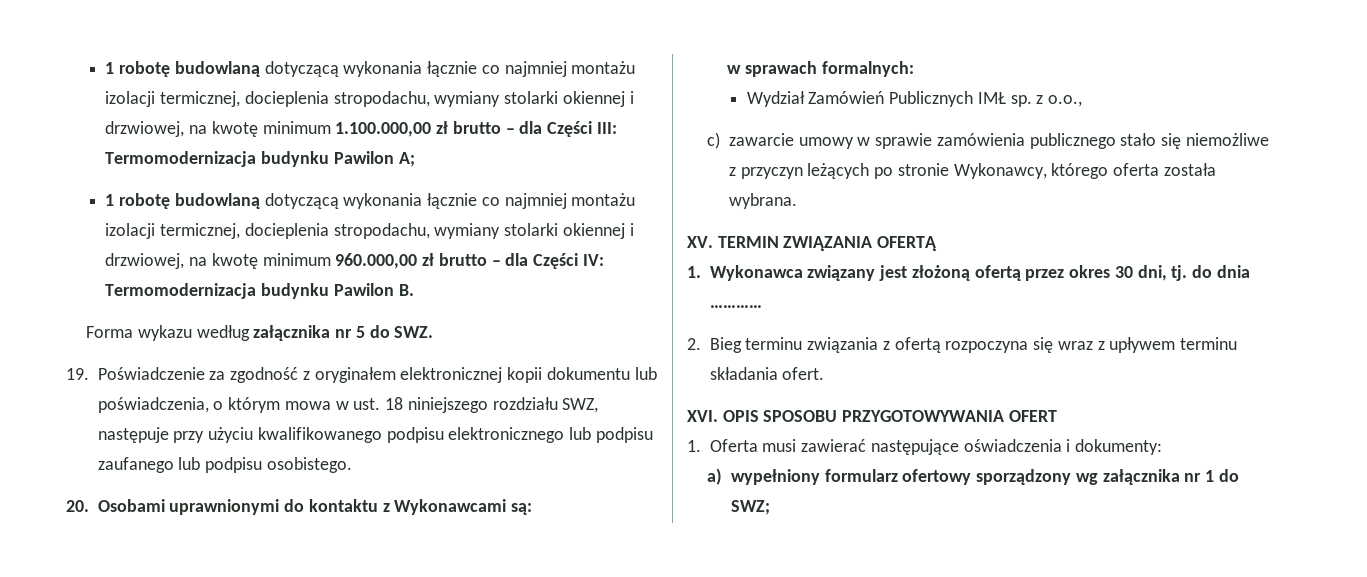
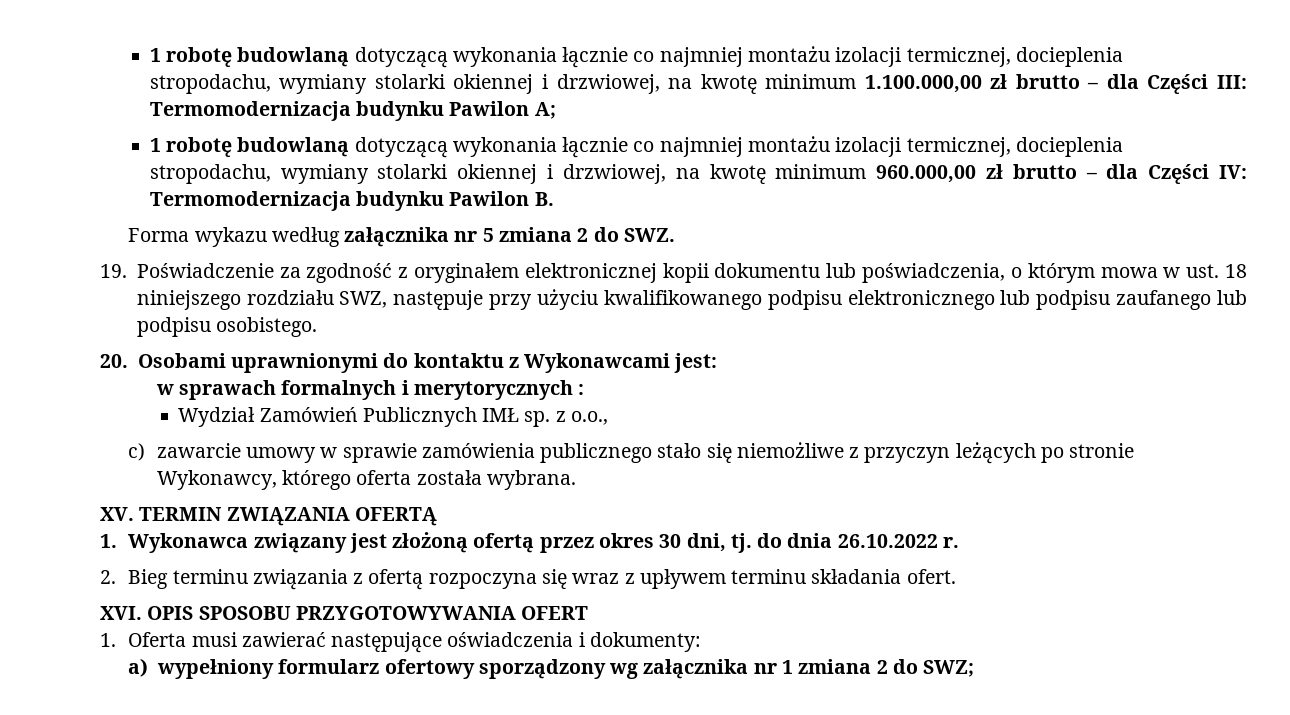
(365, 332) none -> [498,227,589,242] zmiana 2
[511,503,533,515] są: -> [674,353,718,373] jest:
[821,61,914,77] formalnych: -> [281,380,585,400] formalnych i merytorycznych :
[709,305,762,308] ………… -> [837,534,959,548] 26.10.2022 r.
(1215, 476) none -> [798,659,888,674] zmiana 2

